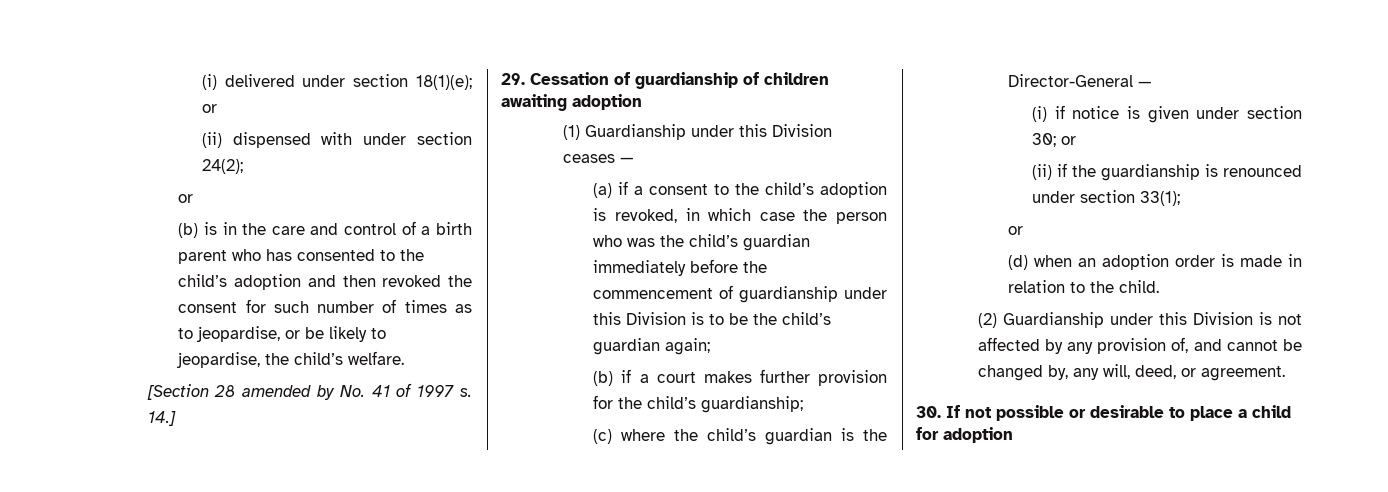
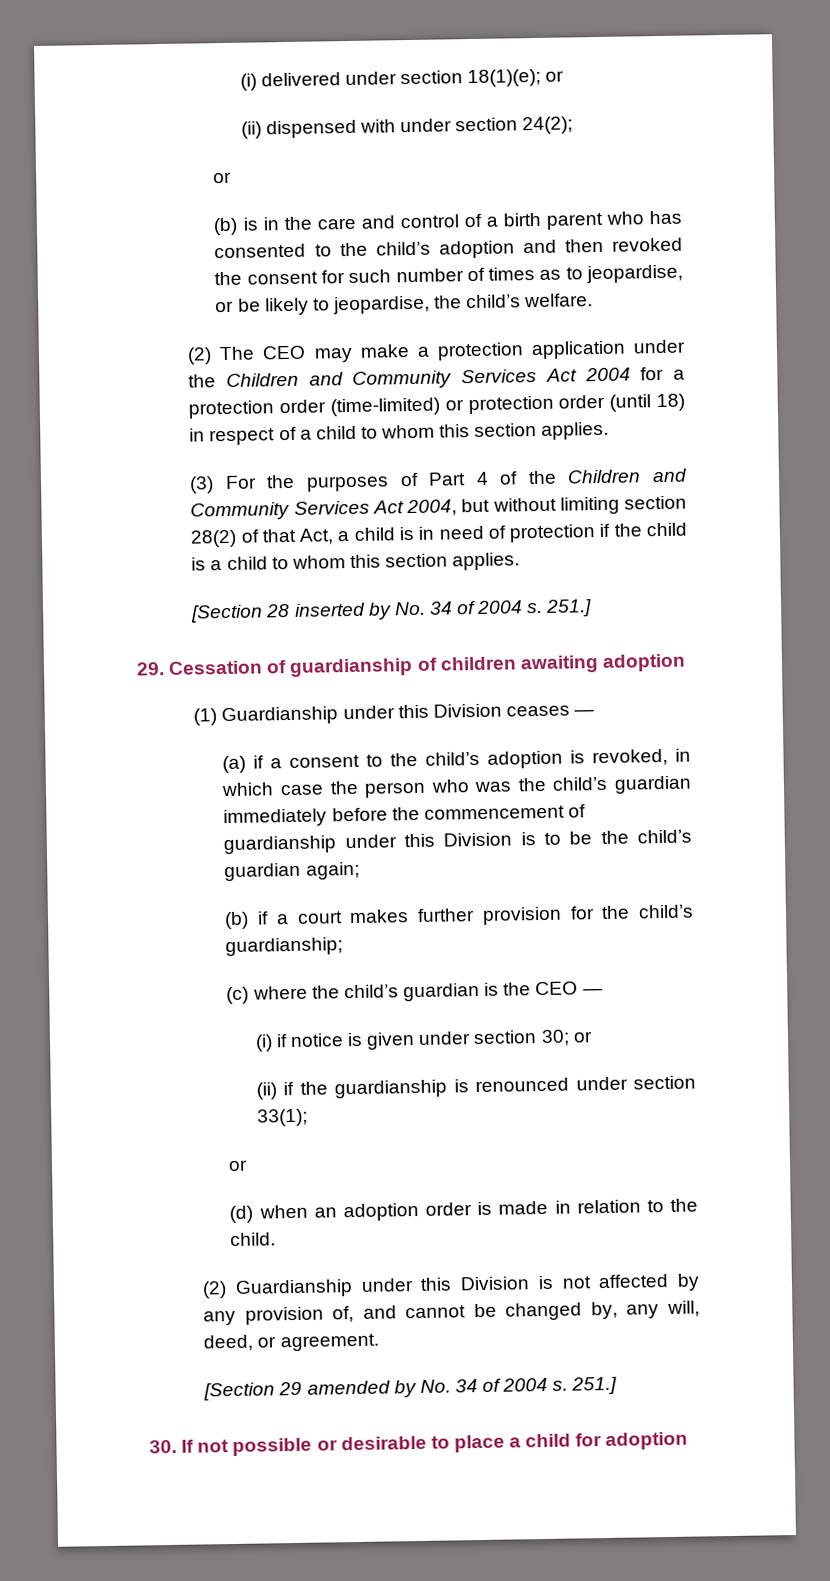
(405, 358) none -> [187,339,686,365] [188,366,685,389] [188,393,685,419] [189,421,610,446] [189,468,688,494] [190,495,687,521] [190,522,688,548] [191,552,521,571] // (2) The CEO may make a protection application under the Children and Community Services Act 2004 for a protection order (time-limited) or protection order (until 18) in respect of a child to whom this section applies. // (3) For the purposes of Part 4 of the Children and Community Services Act 2004, but without limiting section 28(2) of that Act, a child is in need of protection if the child is a child to whom this section applies.
[242,383,472,400] [147,411,176,426] amended by No. 41 of 1997 s. 14.] -> [293,599,593,620] inserted by No. 34 of 2004 s. 251.]
[1008,74,1134,87] Director-General -> [535,981,579,996] CEO
(1285, 373) none -> [203,1376,618,1401] // [Section 29 amended by No. 34 of 2004 s. 251.]

